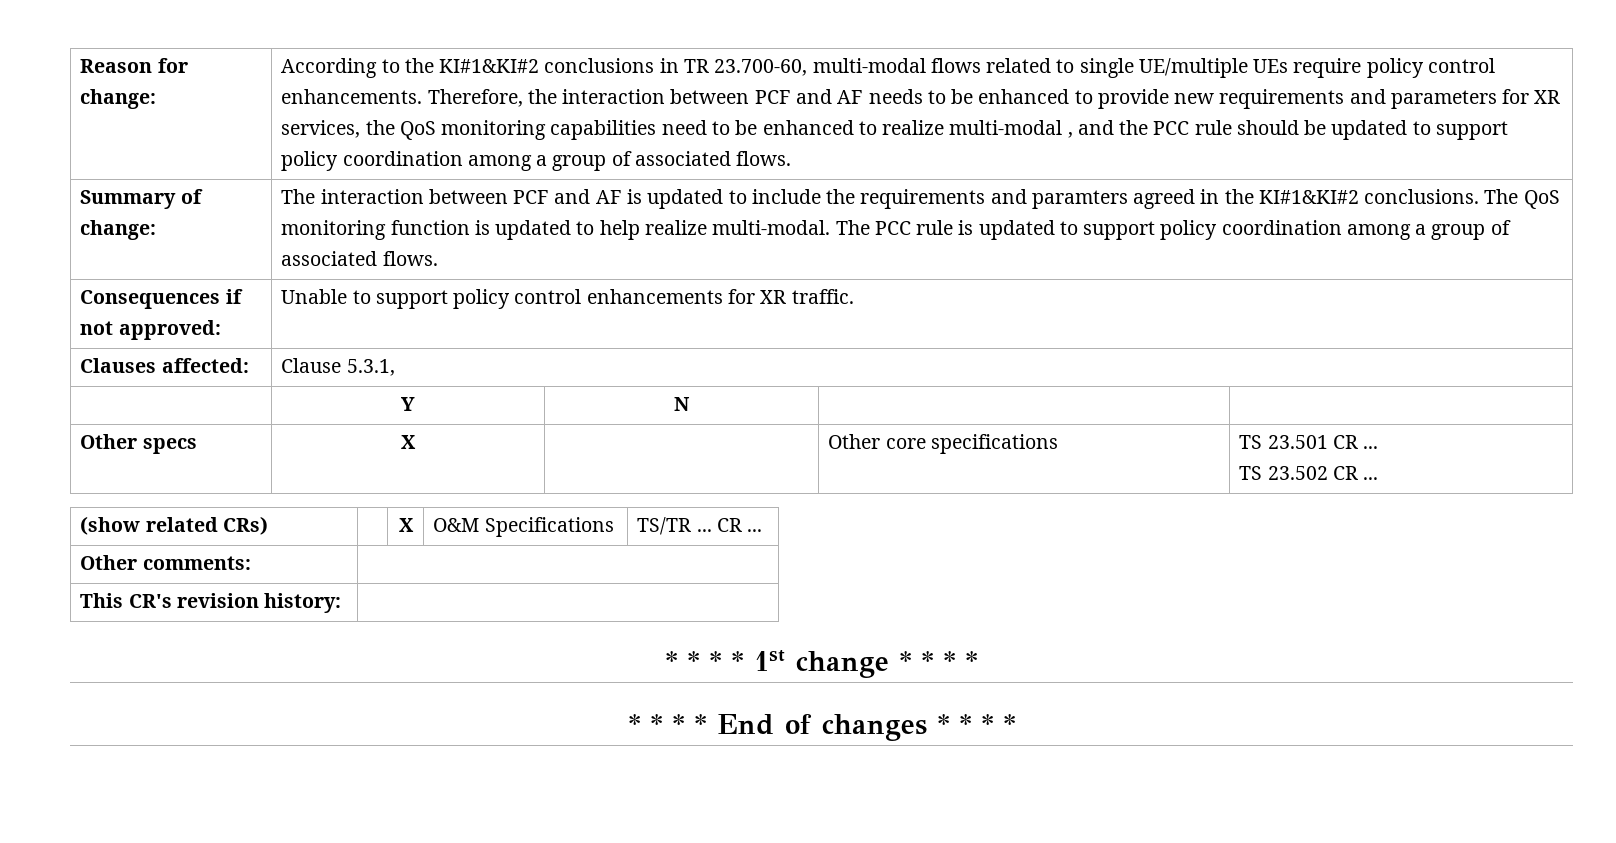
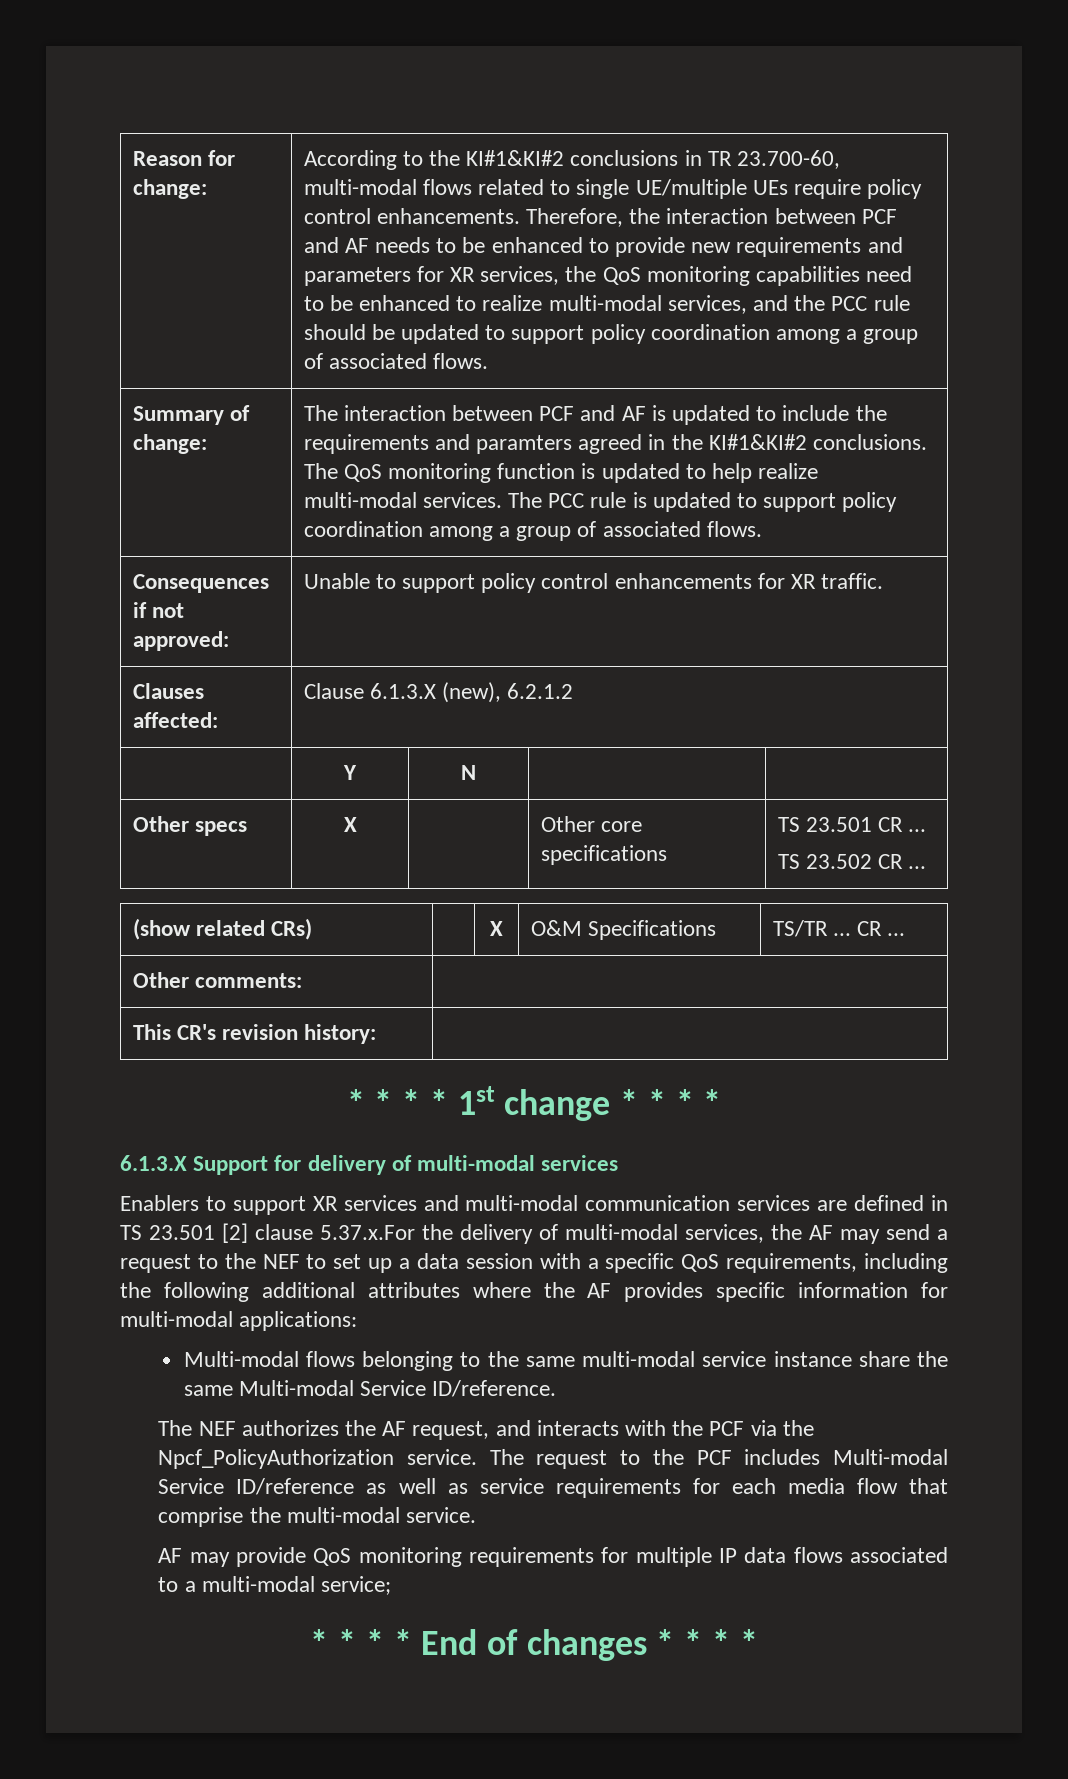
[1067,132,1073,138] , -> [667,295,747,314] services,
[712,220,831,235] multi-modal. -> [303,492,502,508] multi-modal services.
[346,359,395,376] 5.3.1, -> [369,682,574,703] 6.1.3.X (new), 6.2.1.2
(977, 661) none -> [120,1155,619,1175] [120,1195,948,1215] [120,1223,948,1244] [120,1253,949,1273] [120,1282,948,1302] [120,1311,358,1331] [183,1351,949,1371] [183,1380,557,1397] [158,1420,814,1440] [158,1449,948,1469] [158,1478,949,1498] [158,1507,476,1527] [158,1547,948,1567] [158,1576,391,1595] // 6.1.3.X Support for delivery of multi-modal services // Enablers to support XR services and multi-modal communication services are defined in TS 23.501 [2] clause 5.37.x.For the delivery of multi-modal services, the AF may send a request to the NEF to set up a data session with a specific QoS requirements, including the following additional attributes where the AF provides specific information for multi-modal applications: // Multi-modal flows belonging to the same multi-modal service instance share the same Multi-modal Service ID/reference. // The NEF authorizes the AF request, and interacts with the PCF via the Npcf_PolicyAuthorization service. The request to the PCF includes Multi-modal Service ID/reference as well as service requirements for each media flow that comprise the multi-modal service. // AF may provide QoS monitoring requirements for multiple IP data flows associated to a multi-modal service;

